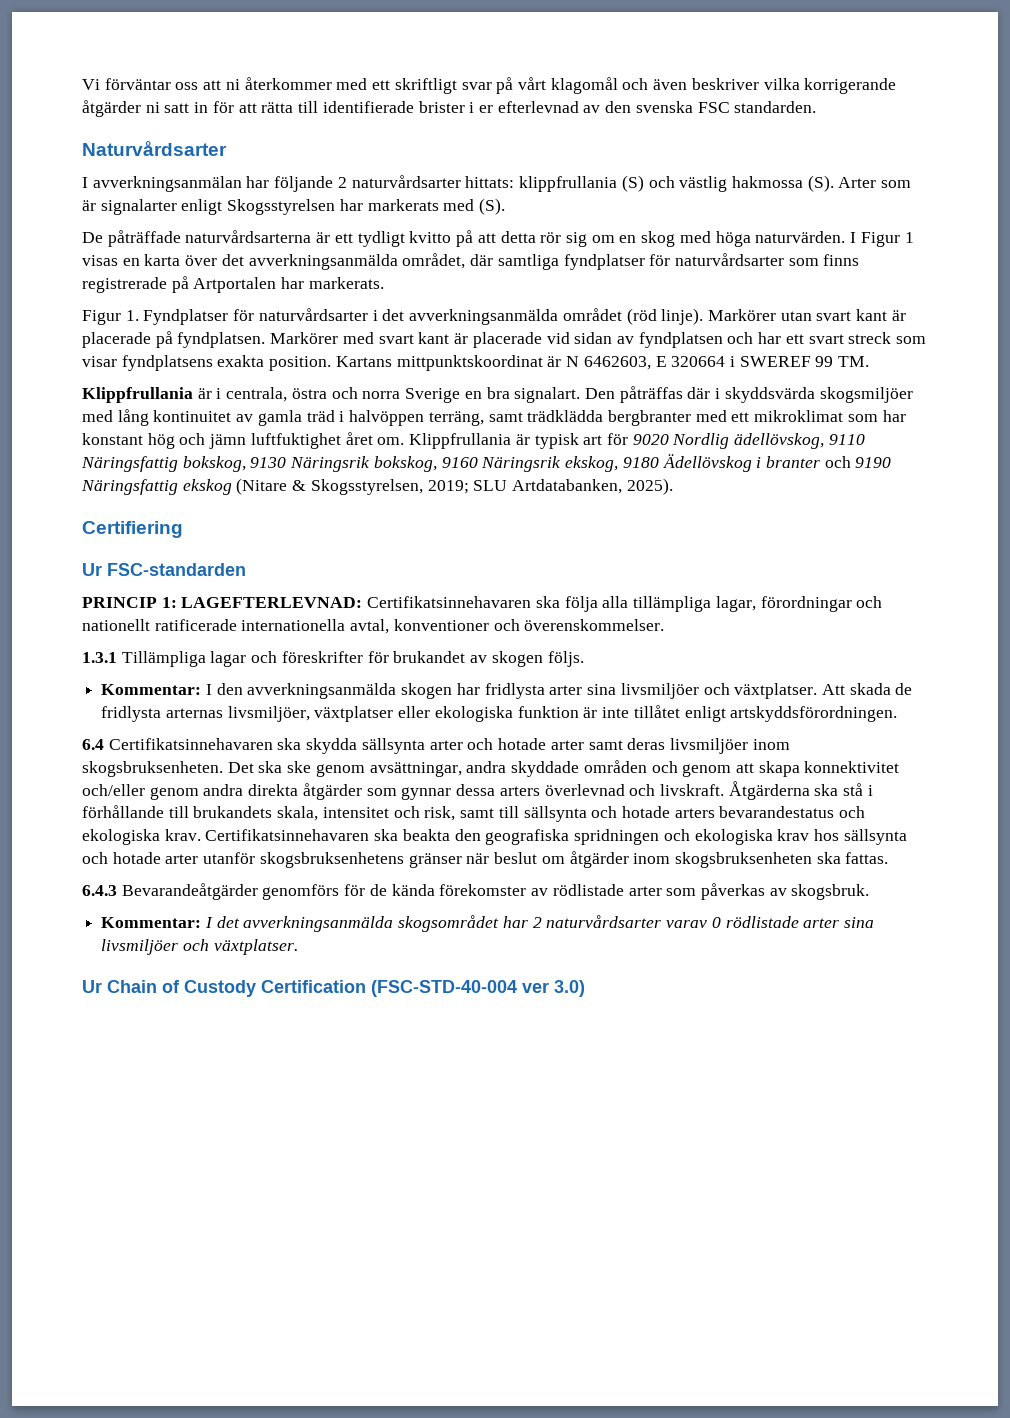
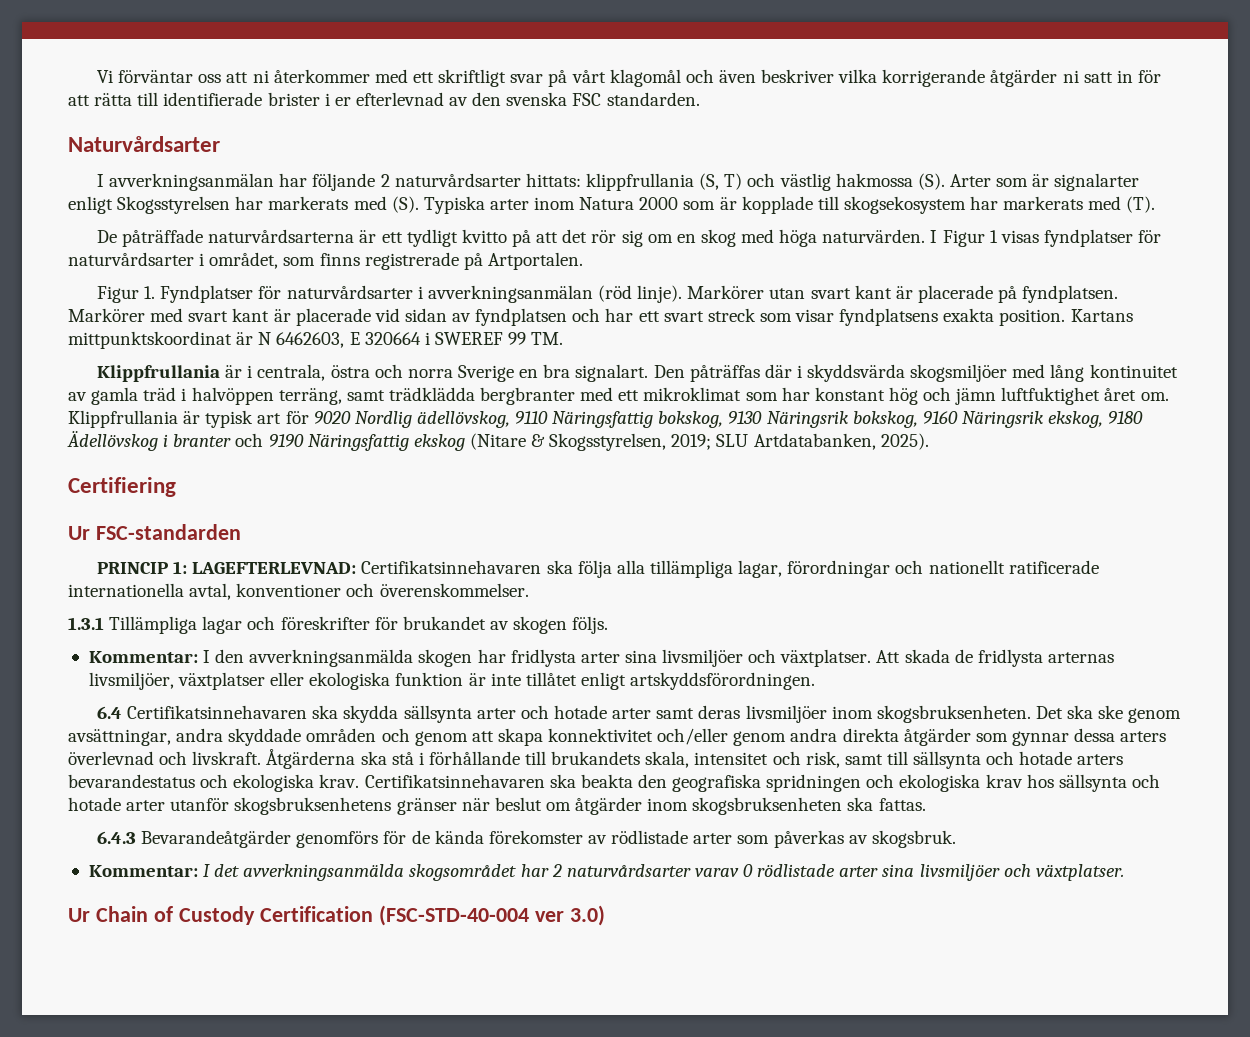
[621,175,644,192] (S) -> [699,173,743,190] (S, T)
(506, 206) none -> [423,196,1156,214] Typiska arter inom Natura 2000 som är kopplade till skogsekosystem har markerats med (T).
[500,231,536,243] detta -> [562,229,588,243] det
[122,253,559,270] en karta över det avverkningsanmälda området, där samtliga -> (1039, 236) none
(784, 259) none -> [199,252,279,269] i området,
[193,277,384,293] Artportalen har markerats. -> [487,252,583,270] Artportalen.
[382,308,622,325] det avverkningsanmälda området -> [427,285,593,303] avverkningsanmälan

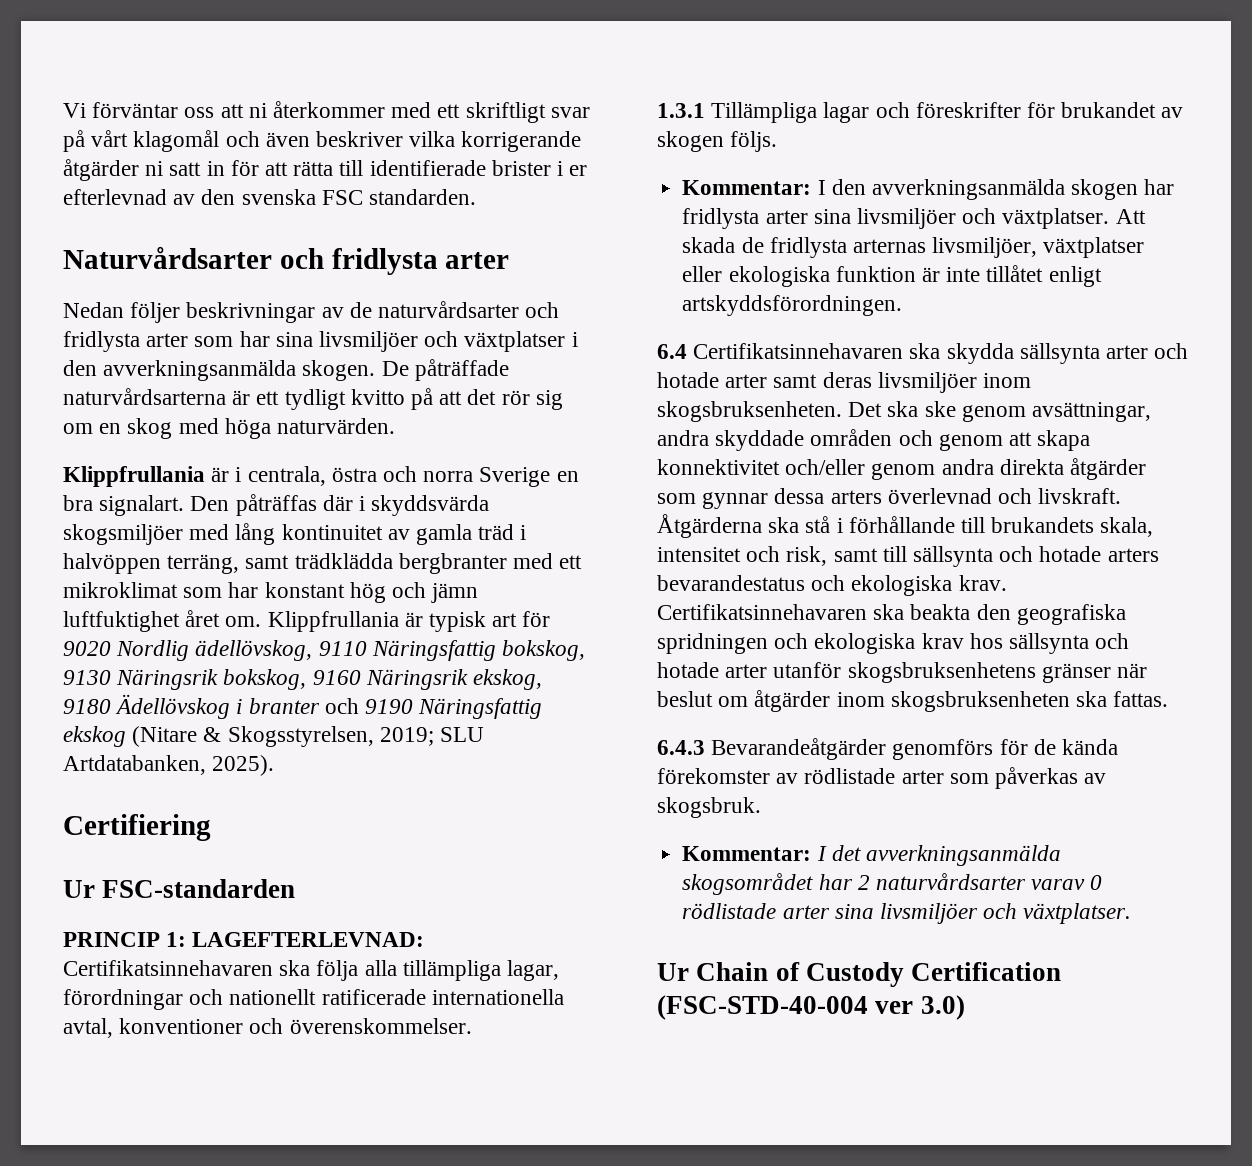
[97,173,1140,191] [68,196,1156,214] // I avverkningsanmälan har följande 2 naturvårdsarter hittats: klippfrullania (S, T) och västlig hakmossa (S). Arter som är signalarter enligt Skogsstyrelsen har markerats med (S). Typiska arter inom Natura 2000 som är kopplade till skogsekosystem har markerats med (T). // -> [279,248,510,275] [63,301,560,323] [63,331,578,352] [63,360,376,381] och fridlysta arter // Nedan följer beskrivningar av de naturvårdsarter och fridlysta arter som har sina livsmiljöer och växtplatser i den avverkningsanmälda skogen.
[930,229,1162,247] [68,252,583,270] [97,285,1119,303] [68,308,1133,326] [68,331,564,349] I Figur 1 visas fyndplatser för naturvårdsarter i området, som finns registrerade på Artportalen. // Figur 1. Fyndplatser för naturvårdsarter i avverkningsanmälan (röd linje). Markörer utan svart kant är placerade på fyndplatsen. Markörer med svart kant är placerade vid sidan av fyndplatsen och har ett svart streck som visar fyndplatsens exakta position. Kartans mittpunktskoordinat är N 6462603, E 320664 i SWEREF 99 TM. -> (396, 426) none

